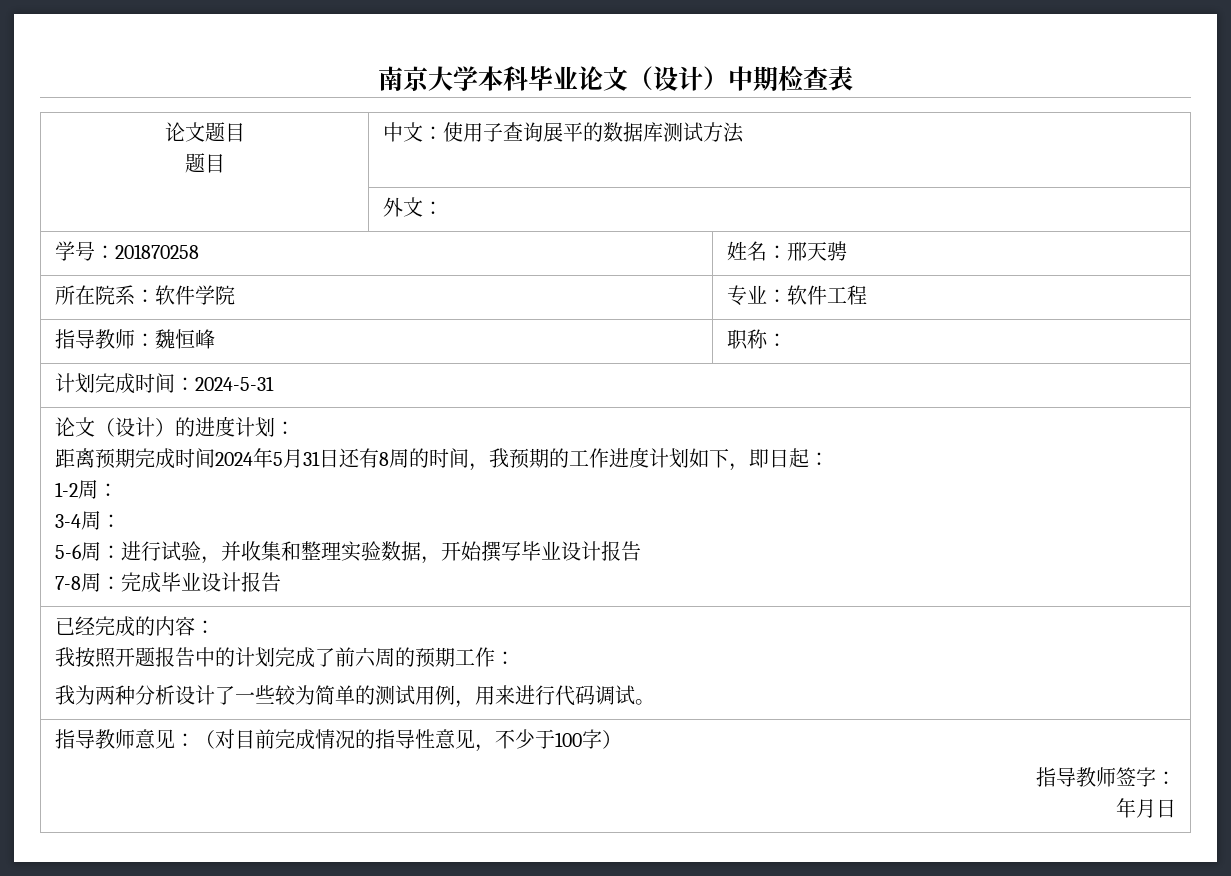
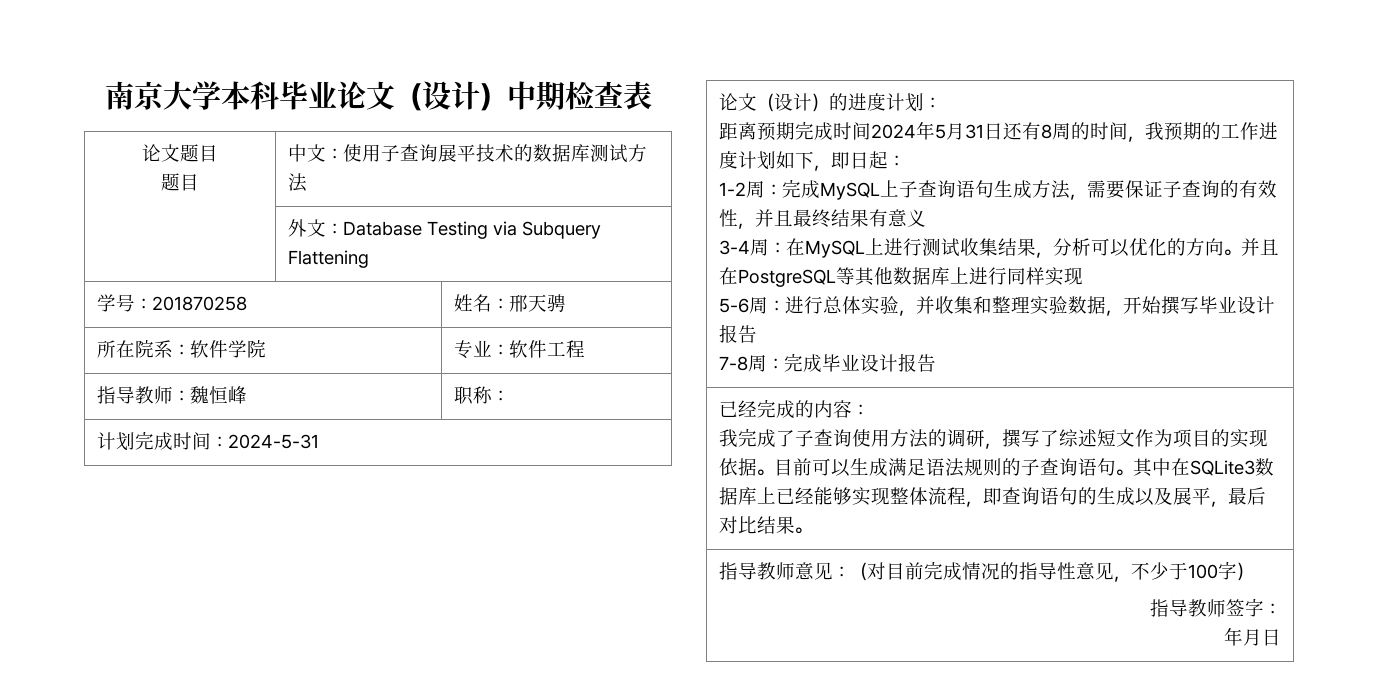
(583, 132) none -> [475,144,514,162] 技术
(443, 208) none -> [342,221,601,239] [287,250,369,268] Database Testing via Subquery Flattening
[54,511,121,530] // 3-4周： -> [781,179,1277,200] [718,209,926,229] [718,238,1279,258] [718,267,1083,287] 完成MySQL上子查询语句生成方法，需要保证子查询的有效性，并且最终结果有意义 // 3-4周：在MySQL上进行测试收集结果，分析可以优化的方向。并且在PostgreSQL等其他数据库上进行同样实现
[160,541,181,561] 试 -> [822,296,880,315] 总体实
[74,647,515,668] [54,685,635,708] 按照开题报告中的计划完成了前六周的预期工作： // 我为两种分析设计了一些较为简单的测试用例，用来进行代码调试 -> [737,428,1268,449] [718,458,1274,477] [718,487,1266,507] [718,516,795,534] 完成了子查询使用方法的调研，撰写了综述短文作为项目的实现依据。目前可以生成满足语法规则的子查询语句。其中在SQLite3数据库上已经能够实现整体流程，即查询语句的生成以及展平，最后对比结果

